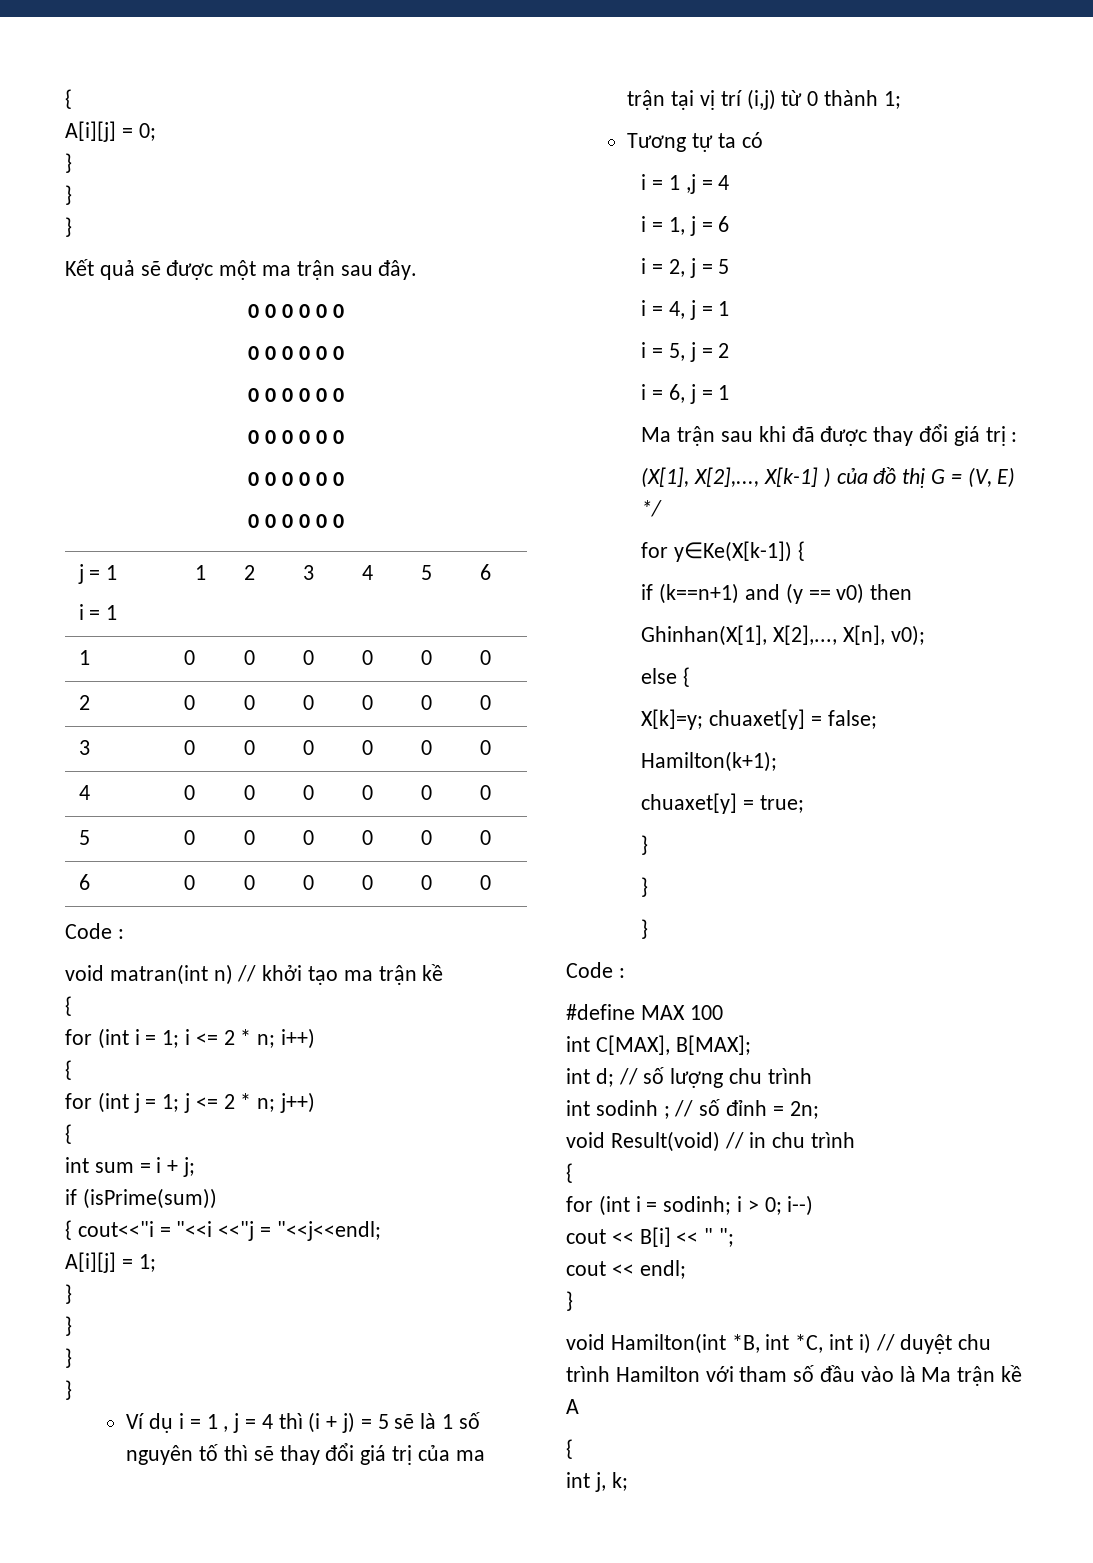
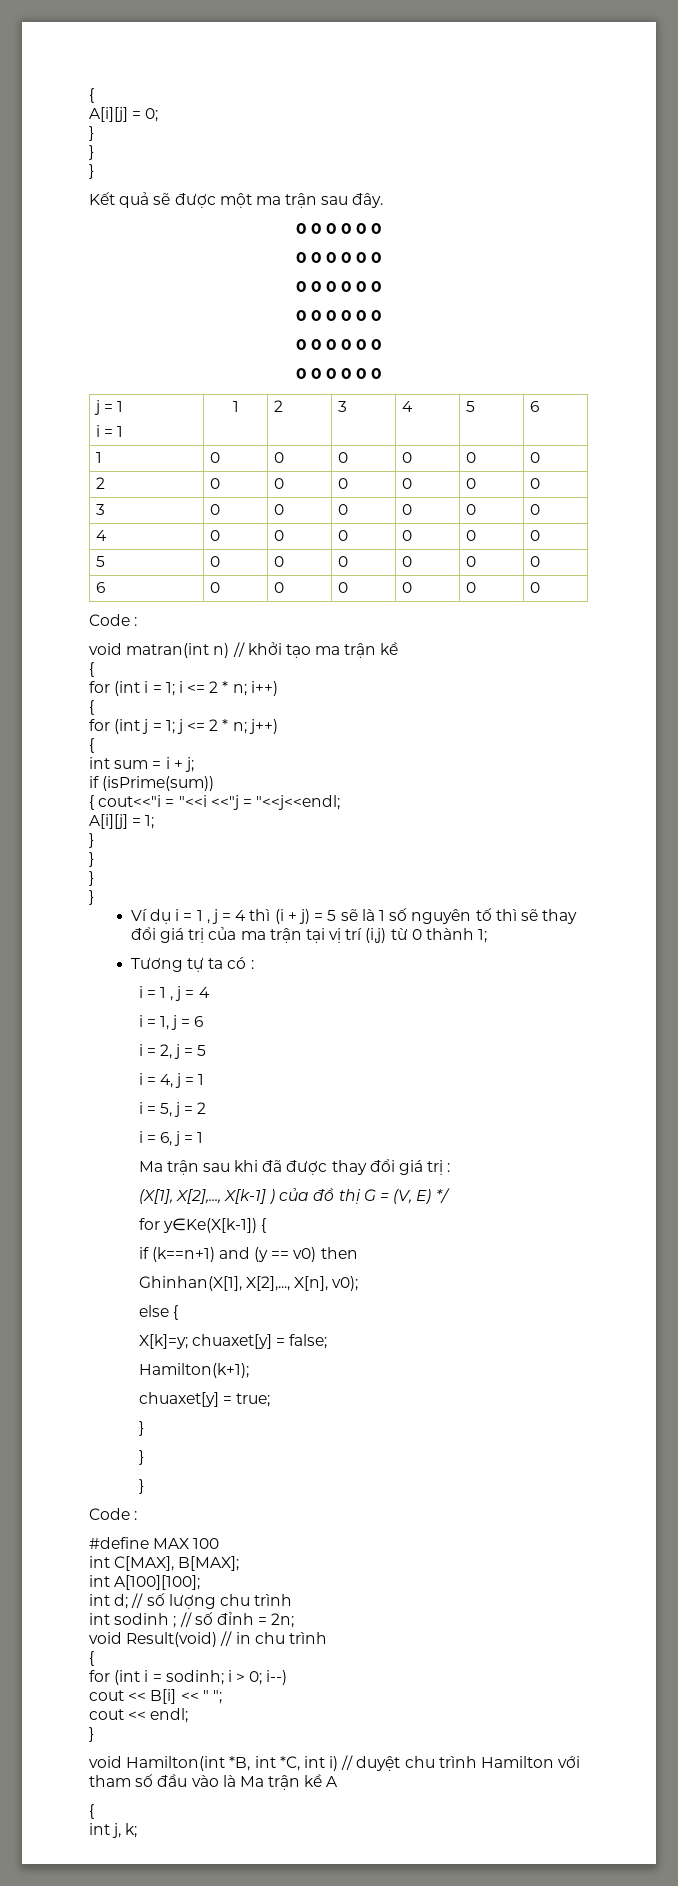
[641,174,696,194] // i = 1 ,j -> [250,960,254,969] [138,986,182,1001] : // i = 1 , j
(751, 1045) none -> [89,1575,201,1590] // int A[100][100];

